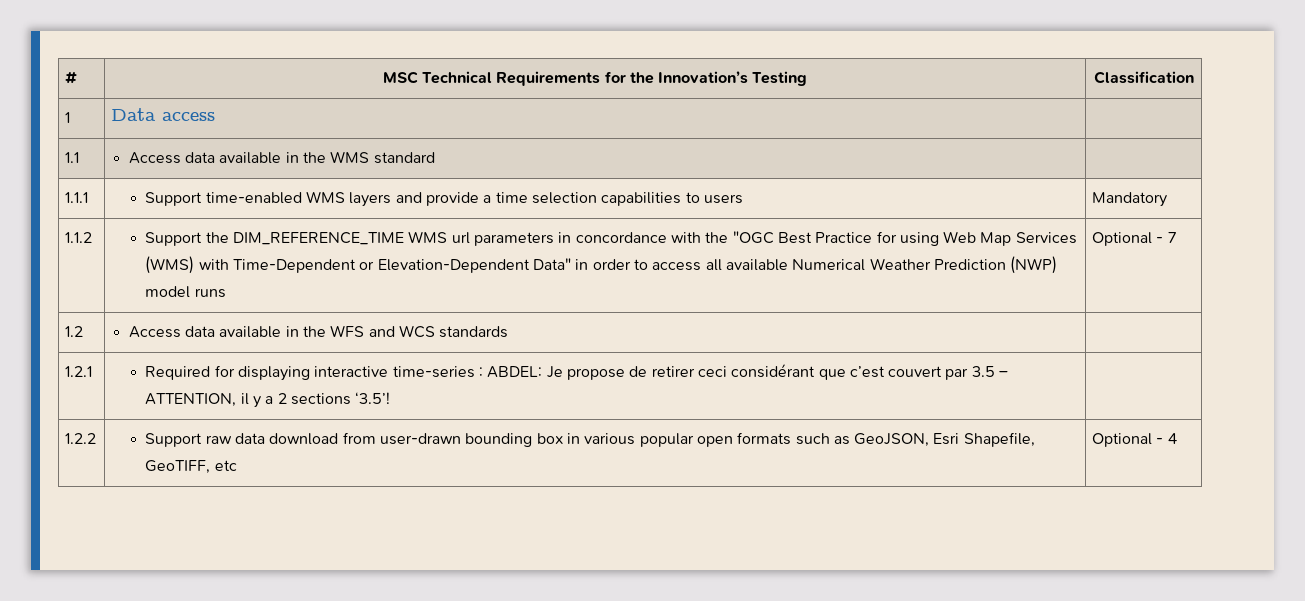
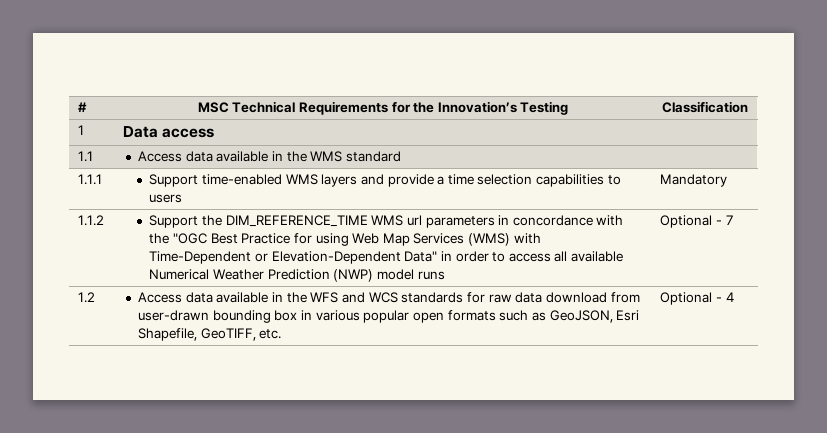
[65,366,93,377] [145,364,1009,381] [145,392,391,408] [65,433,97,444] [145,433,203,447] | // 1.2.1 | Required for displaying interactive time-series : ABDEL: Je propose de retirer ceci considérant que c’est couvert par 3.5 – ATTENTION, il y a 2 sections ‘3.5’! | // 1.2.2 | Support -> [466,292,485,303] for
[214,460,237,471] etc -> [259,329,282,339] etc.

